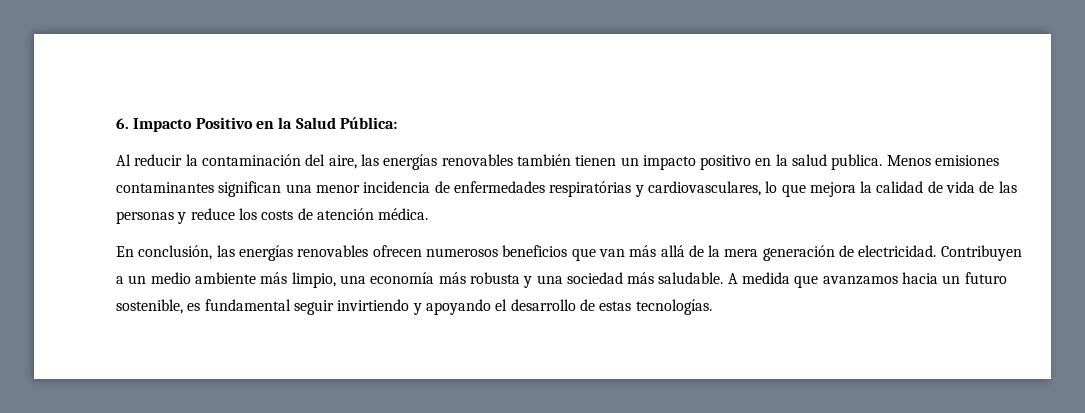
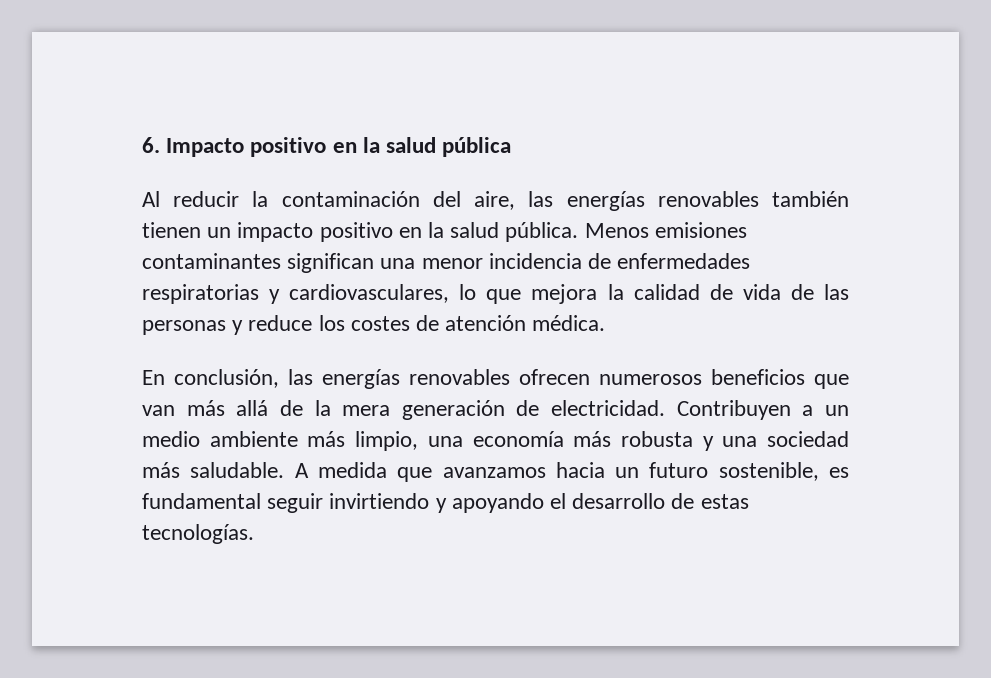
[195,117,397,129] Positivo en la Salud Pública: -> [250,137,512,157] positivo en la salud pública
[831,154,883,170] publica. -> [505,222,579,242] pública.
[549,181,632,197] respiratórias -> [142,284,259,304] respiratorias
[261,210,294,220] costs -> [350,316,410,331] costes

